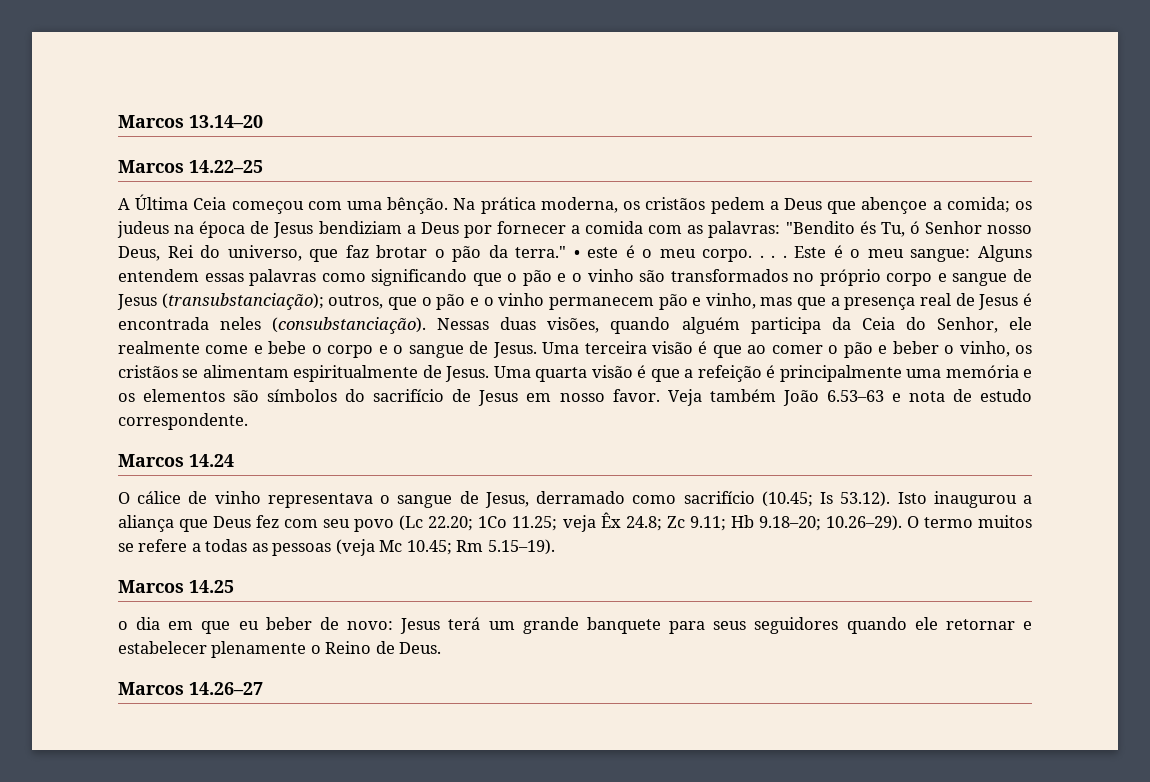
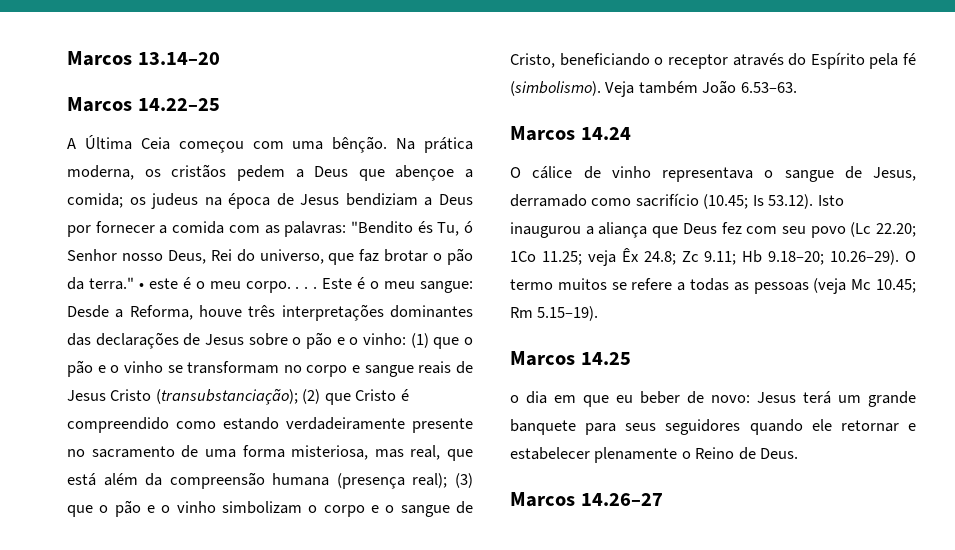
[977,245,1032,262] [118,269,881,286] Alguns entendem essas palavras como significando que o pão e o vinho são transformados no próprio -> [67,304,473,321] [67,332,474,349] [67,360,302,377] Desde a Reforma, houve três interpretações dominantes das declarações de Jesus sobre o pão e o vinho: (1) que o pão e o vinho se transformam no
[1012,269,1032,282] [117,293,1032,310] [118,317,1033,334] [118,341,307,354] de Jesus (transubstanciação); outros, que o pão e o vinho permanecem pão e vinho, mas que a presença real de Jesus é encontrada neles (consubstanciação). Nessas duas visões, quando alguém participa da Ceia do Senhor, ele realmente come e bebe -> [418,361,473,374] [67,388,409,405] [67,417,473,433] [67,445,473,461] [67,472,473,489] [67,500,302,517] reais de Jesus Cristo (transubstanciação); (2) que Cristo é compreendido como estando verdadeiramente presente no sacramento de uma forma misteriosa, mas real, que está além da compreensão humana (presença real); (3) que o pão e o vinho simbolizam
[492,341,1033,358] [118,365,1033,382] [118,389,1032,406] [118,413,248,430] Jesus. Uma terceira visão é que ao comer o pão e beber o vinho, os cristãos se alimentam espiritualmente de Jesus. Uma quarta visão é que a refeição é principalmente uma memória e os elementos são símbolos do sacrifício de Jesus em nosso favor. Veja também João 6.53–63 e nota de estudo correspondente. -> [510,52,916,69] [510,80,797,97] Cristo, beneficiando o receptor através do Espírito pela fé (simbolismo). Veja também João 6.53–63.

